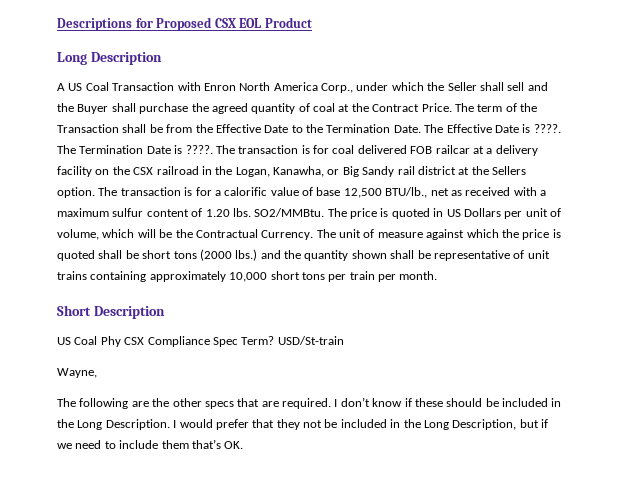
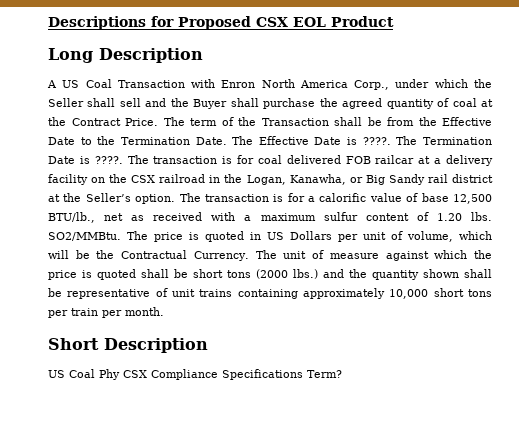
[492,166,526,175] Sellers -> [85,193,131,202] Seller’s
[212,336,344,347] [57,368,97,378] [57,397,562,409] [57,419,548,430] [57,439,244,449] Spec Term? USD/St-train // Wayne, // The following are the other specs that are required. I don’t know if these should be included in the Long Description. I would prefer that they not be included in the Long Description, but if we need to include them that’s OK. -> [222,369,342,380] Specifications Term?

